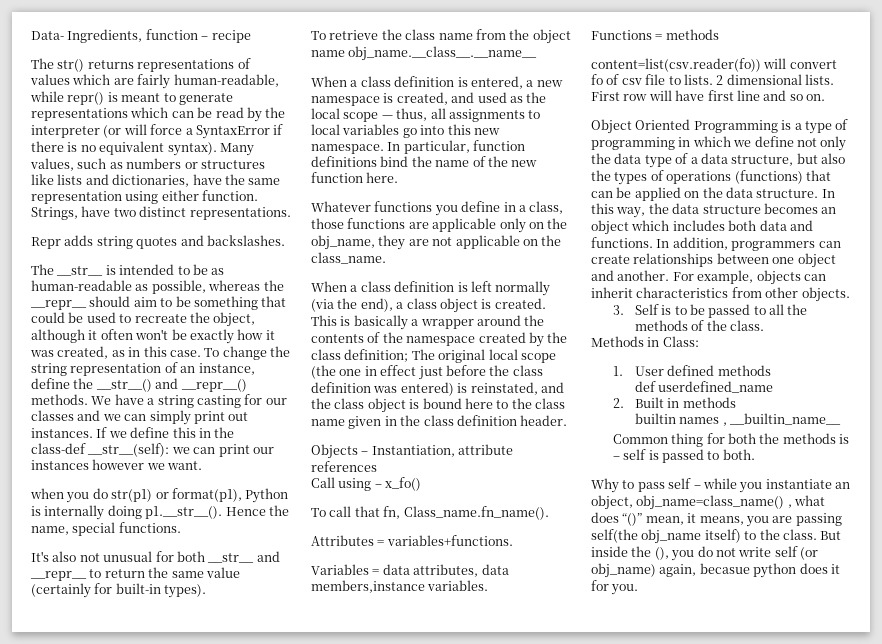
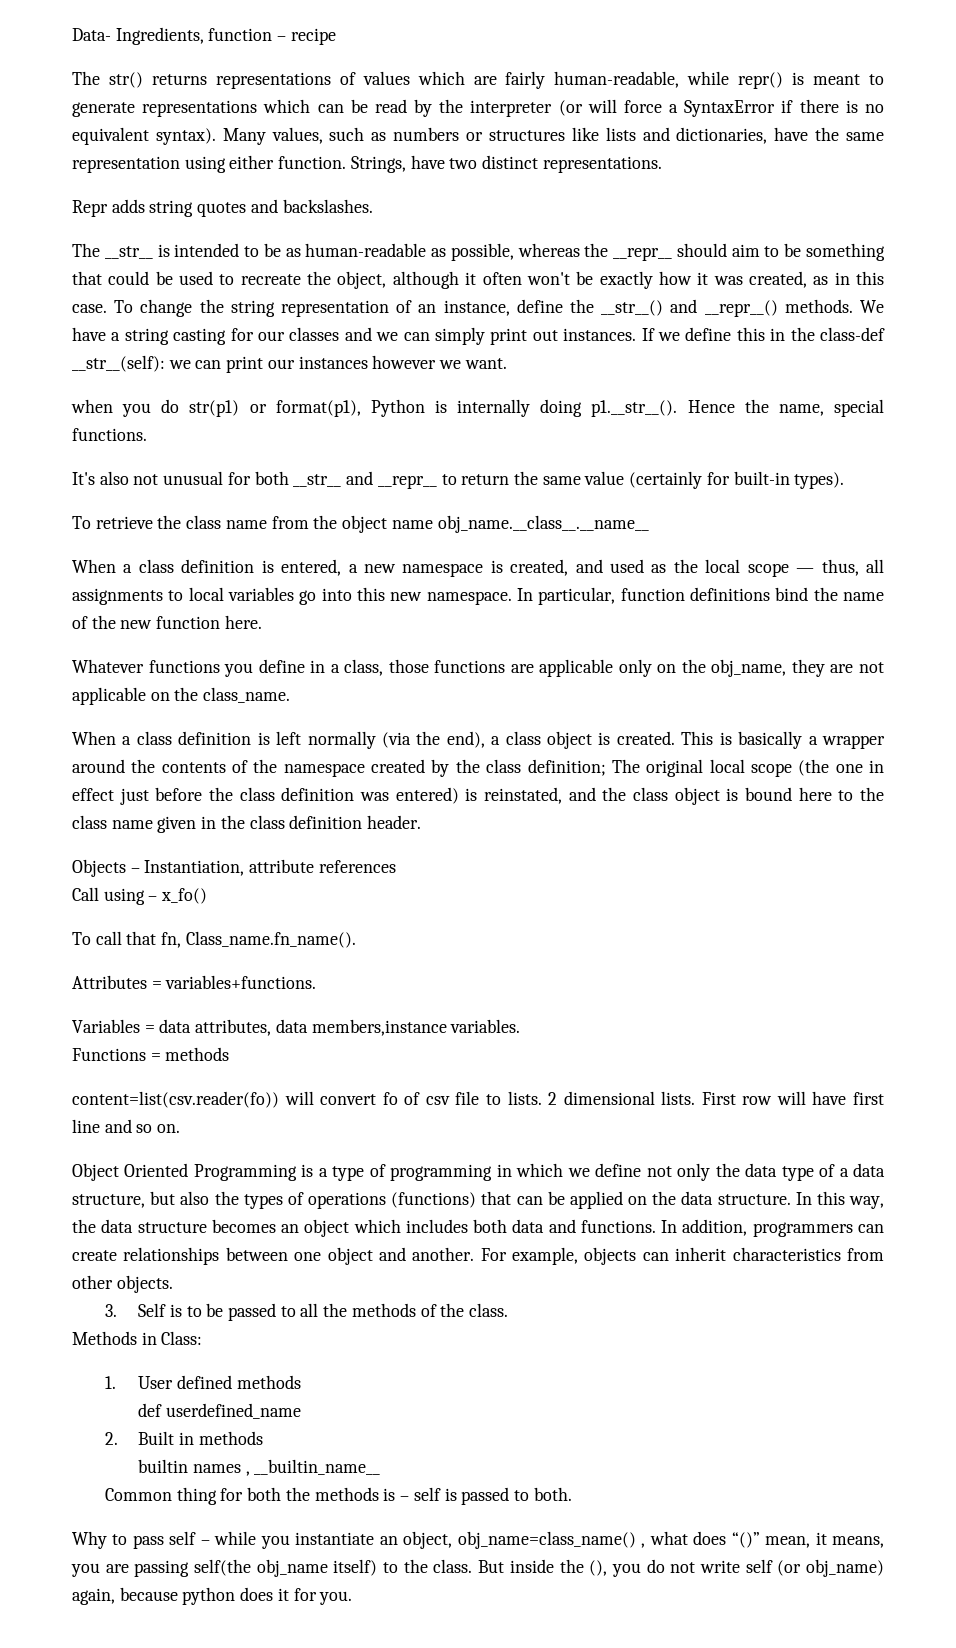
[699,563,750,574] becasue -> [119,1587,178,1601] because

